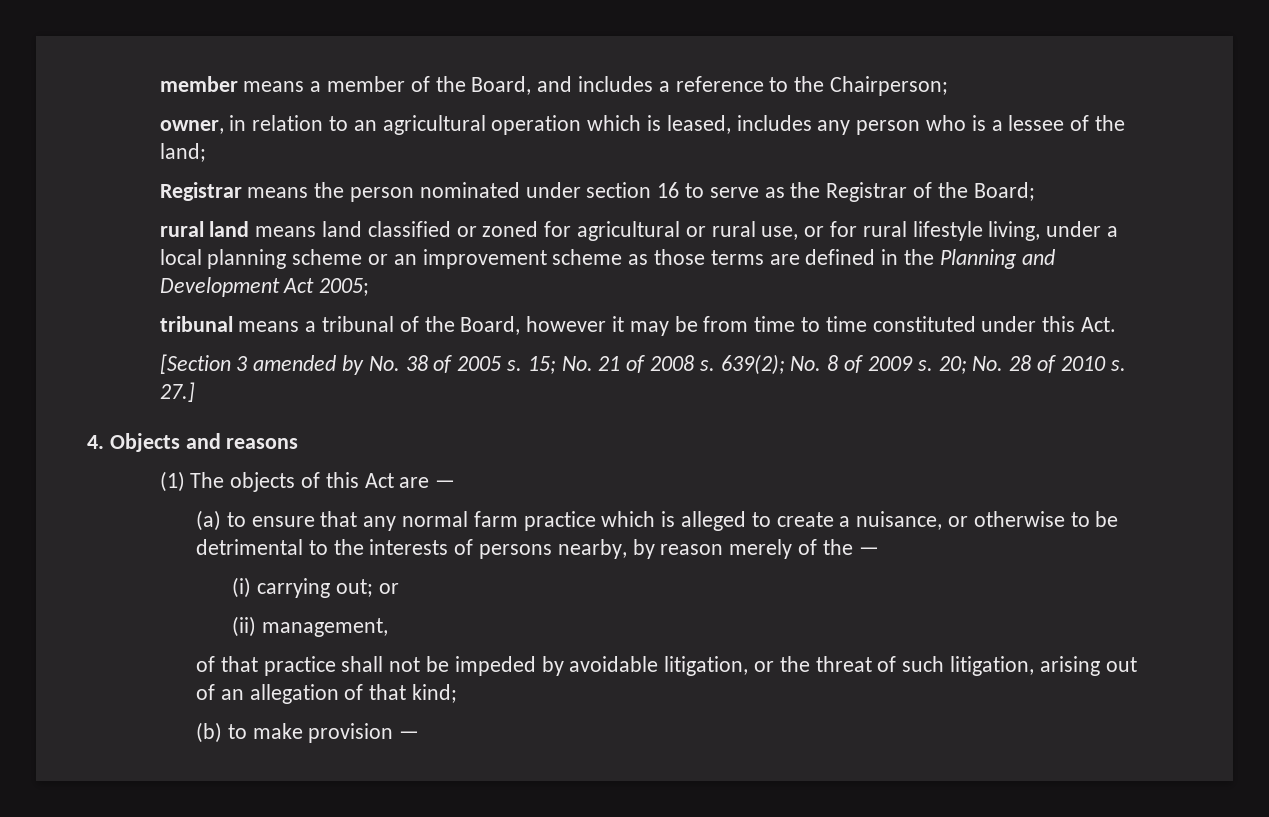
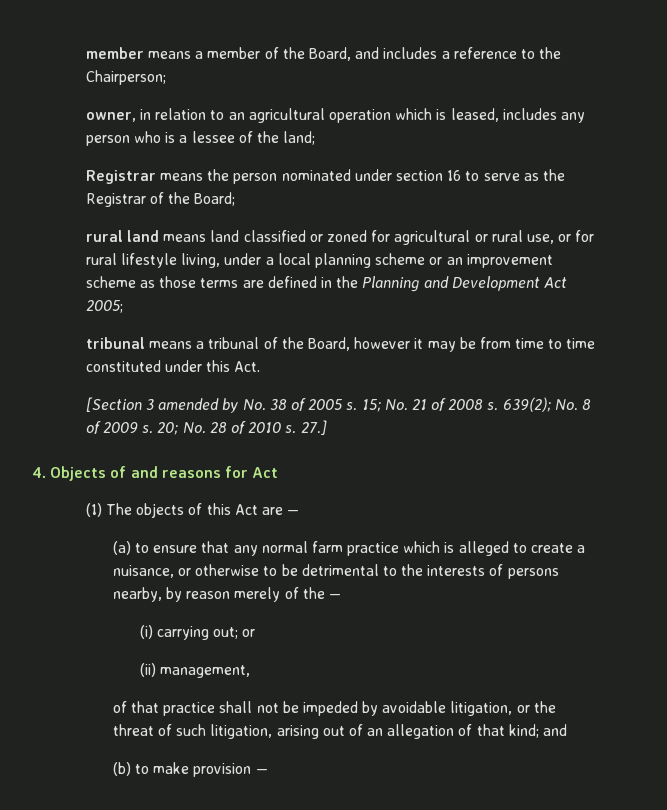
(180, 442) none -> [110,466,127,478] of
(299, 443) none -> [224,466,279,478] for Act
(457, 693) none -> [543,724,568,736] and

